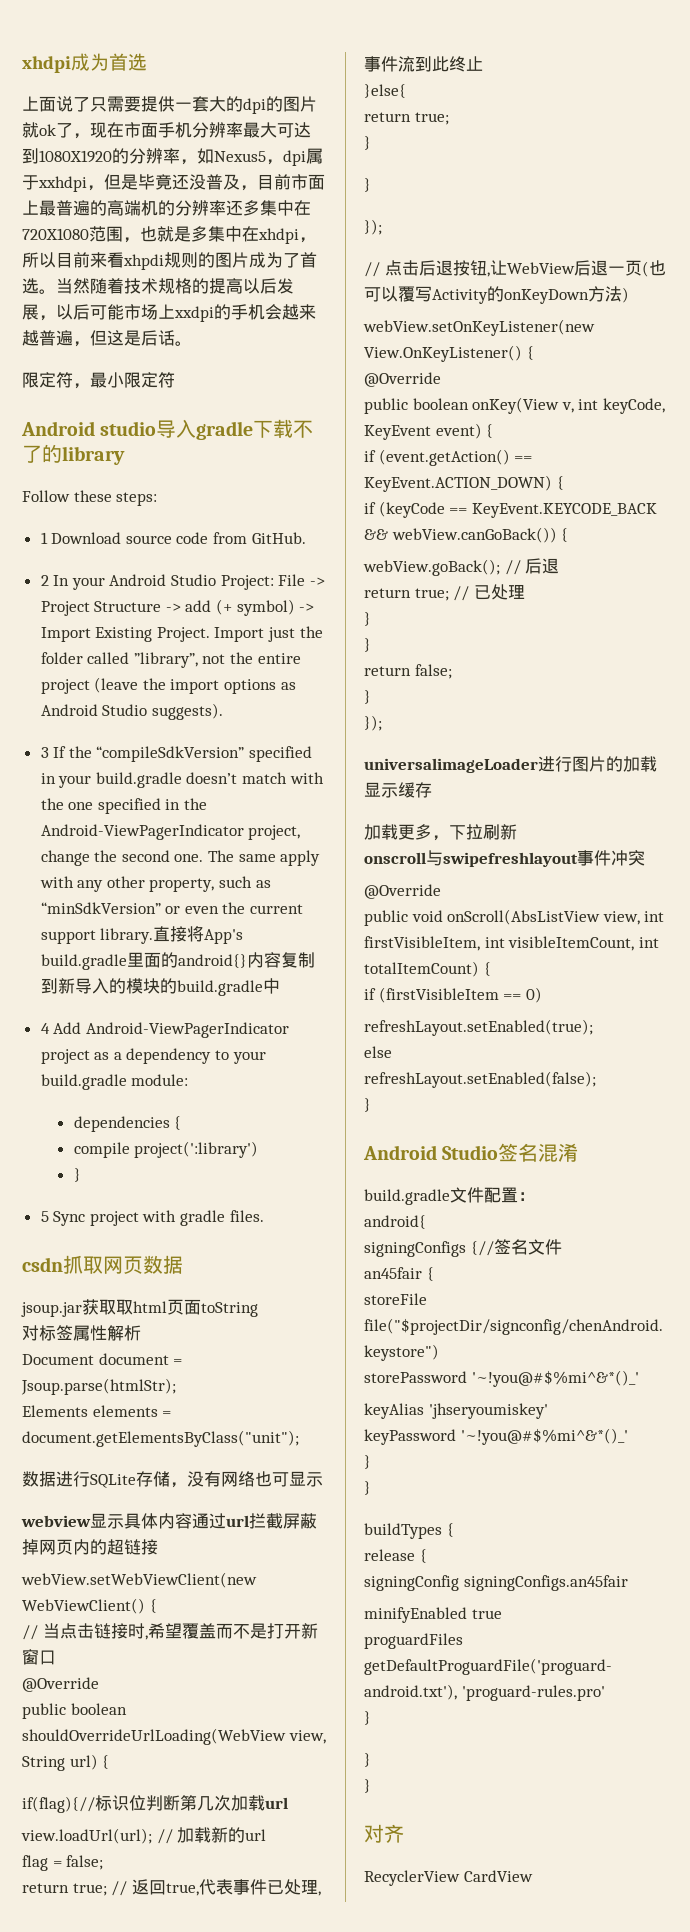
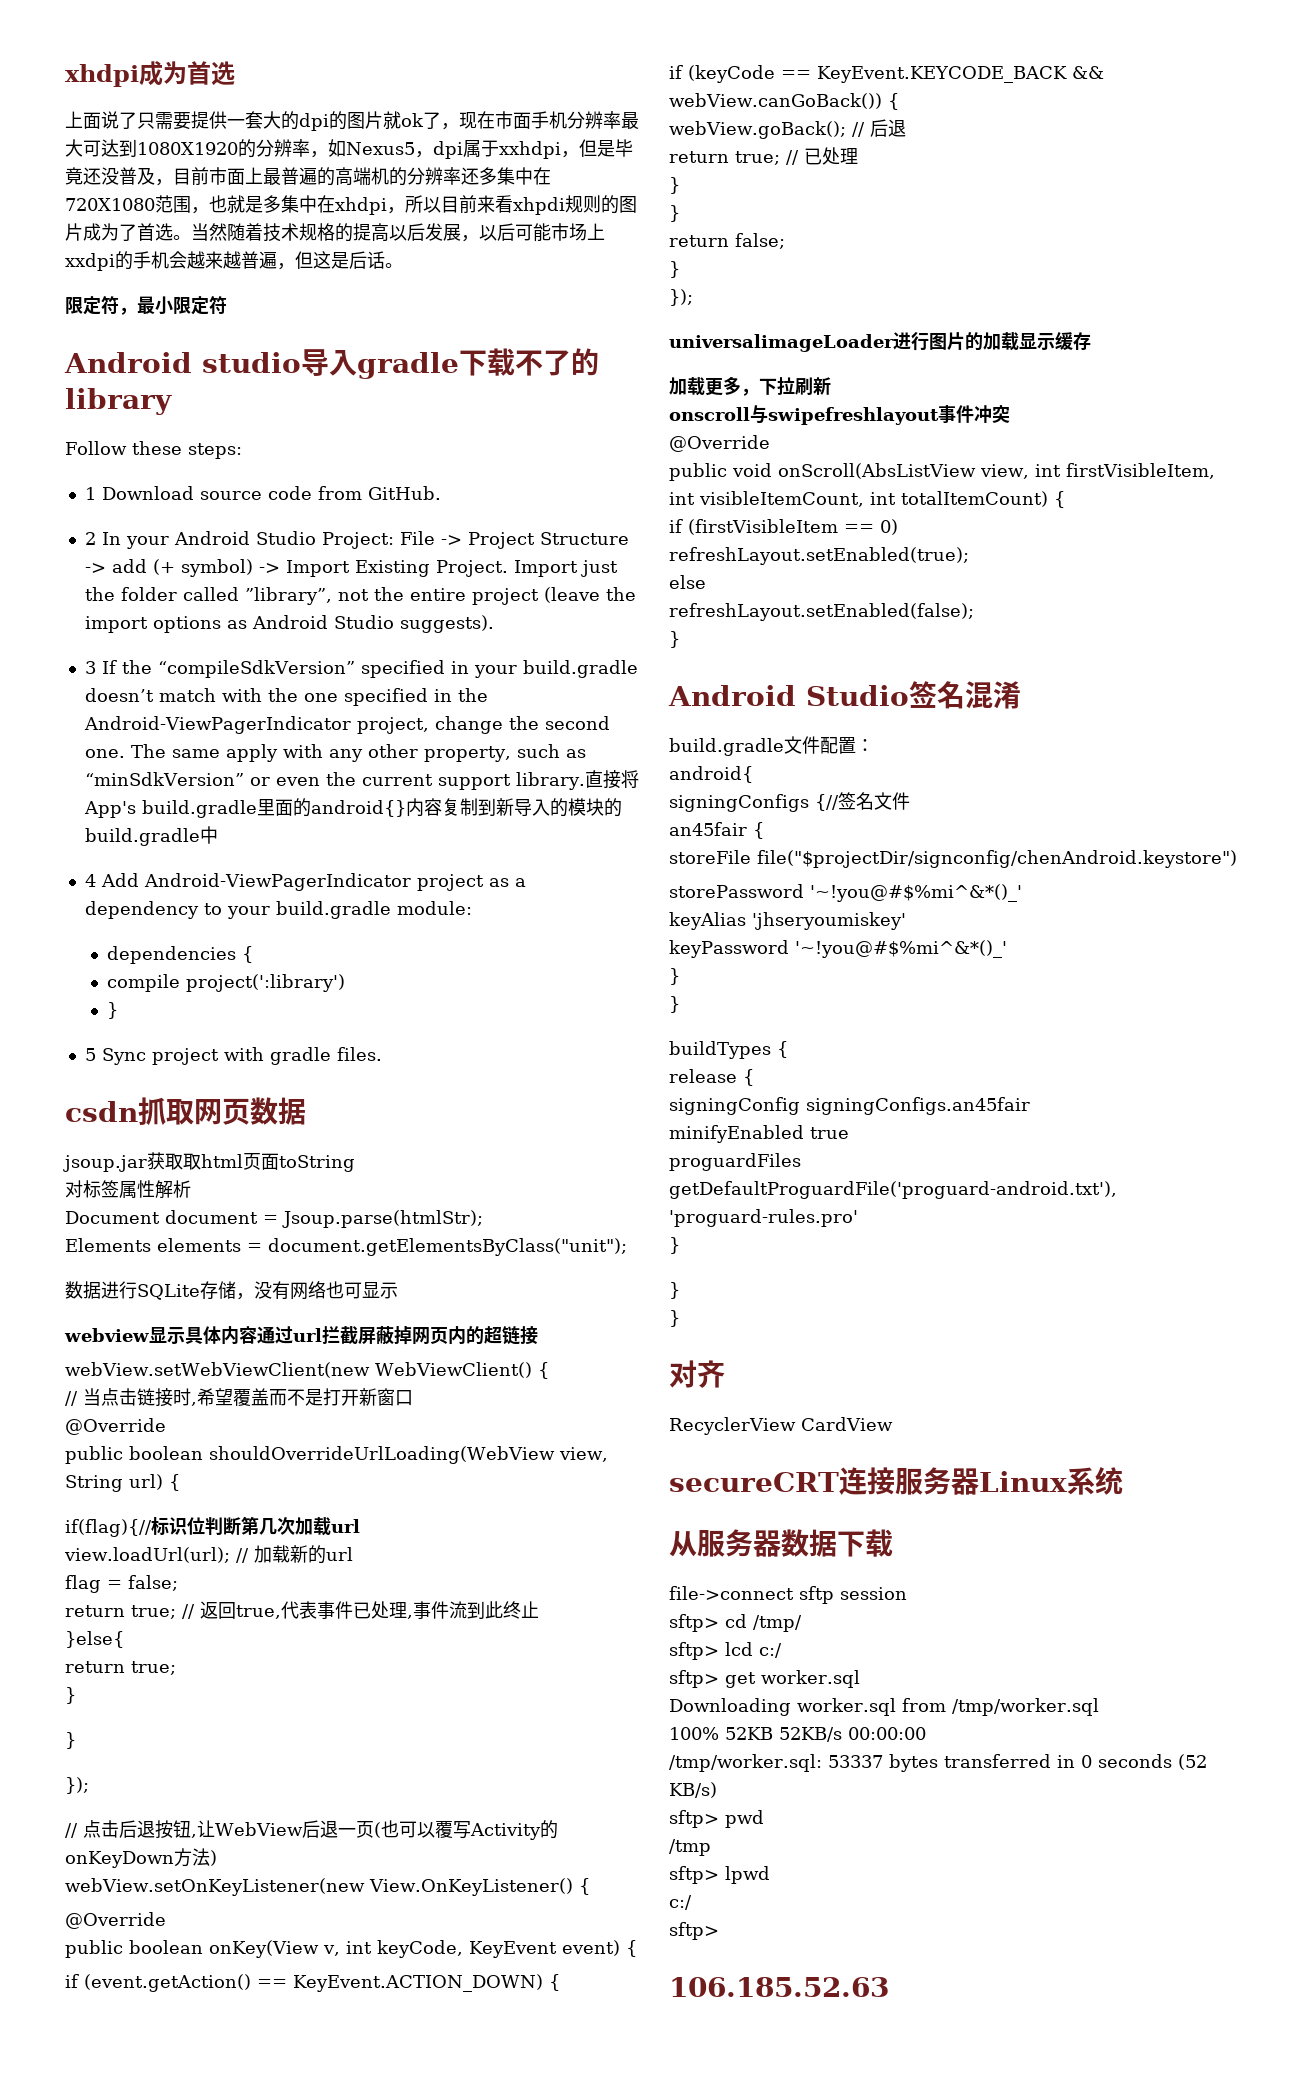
(533, 1876) none -> [669,1467,1123,1495] [669,1529,893,1557] [669,1586,907,1604] [669,1614,802,1632] [669,1642,782,1660] [669,1670,860,1688] [669,1698,1099,1716] [669,1727,926,1742] [669,1754,1207,1772] [669,1782,717,1798] [669,1810,764,1828] [669,1839,711,1856] [669,1866,770,1884] [669,1895,692,1910] [669,1922,719,1940] [669,1977,889,1997] // secureCRT连接服务器Linux系统 // 从服务器数据下载 // file->connect sftp session // sftp> cd /tmp/ // sftp> lcd c:/ // sftp> get worker.sql // Downloading worker.sql from /tmp/worker.sql // 100% 52KB 52KB/s 00:00:00 // /tmp/worker.sql: 53337 bytes transferred in 0 seconds (52 KB/s) // sftp> pwd // /tmp // sftp> lpwd // c:/ // sftp> // 106.185.52.63

